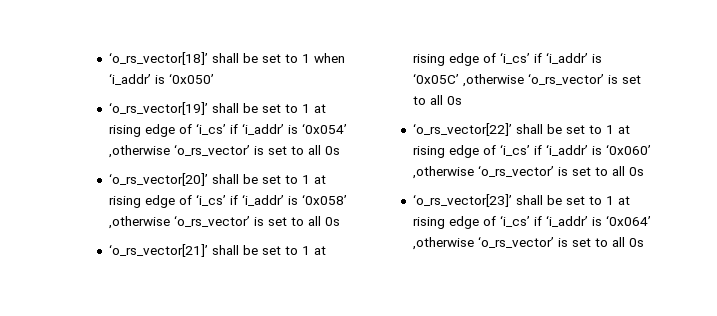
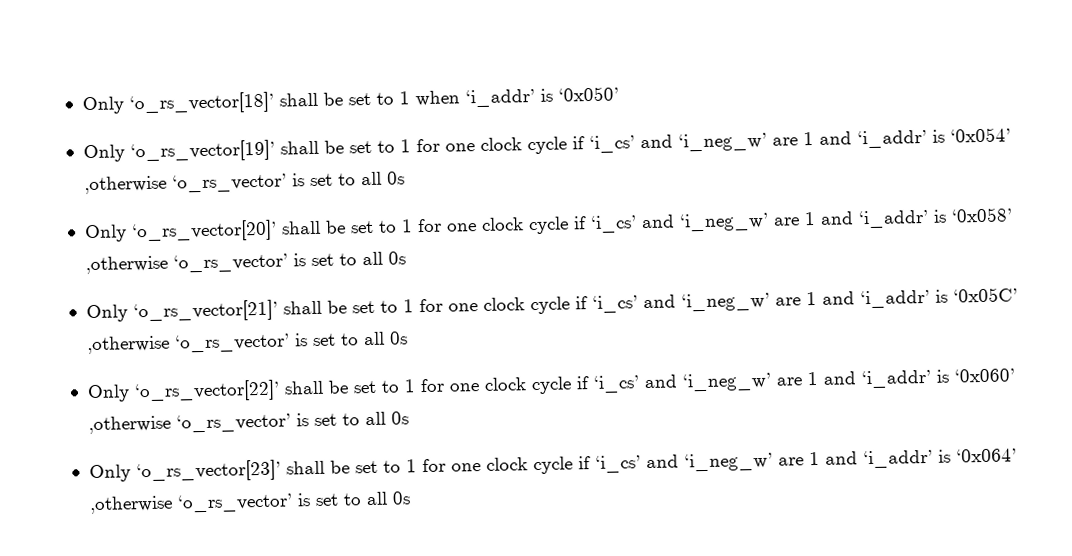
(109, 58) none -> [81,96,124,115] Only
(215, 78) none -> [82,144,125,163] Only
[314,104,327,113] [109,123,239,137] at rising edge of ‘i_cs’ if -> [415,131,852,155] for one clock cycle if ‘i_cs’ and ‘i_neg_w’ are 1 and
(341, 150) none -> [83,224,127,243] Only
[314,175,327,184] [109,194,239,208] at rising edge of ‘i_cs’ if -> [416,211,854,235] for one clock cycle if ‘i_cs’ and ‘i_neg_w’ are 1 and
(341, 221) none -> [85,304,128,323] Only
[314,246,327,255] [413,52,543,66] at rising edge of ‘i_cs’ if -> [418,291,855,315] for one clock cycle if ‘i_cs’ and ‘i_neg_w’ are 1 and
(463, 100) none -> [86,384,130,403] Only
[618,125,631,134] [413,144,543,158] at rising edge of ‘i_cs’ if -> [419,371,856,395] for one clock cycle if ‘i_cs’ and ‘i_neg_w’ are 1 and
(645, 171) none -> [88,464,131,483] Only
[618,196,631,205] [413,215,543,229] at rising edge of ‘i_cs’ if -> [421,451,858,475] for one clock cycle if ‘i_cs’ and ‘i_neg_w’ are 1 and

